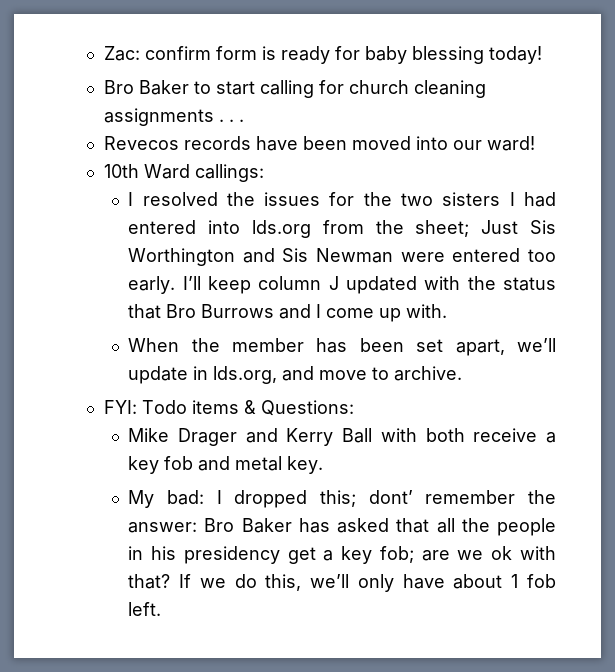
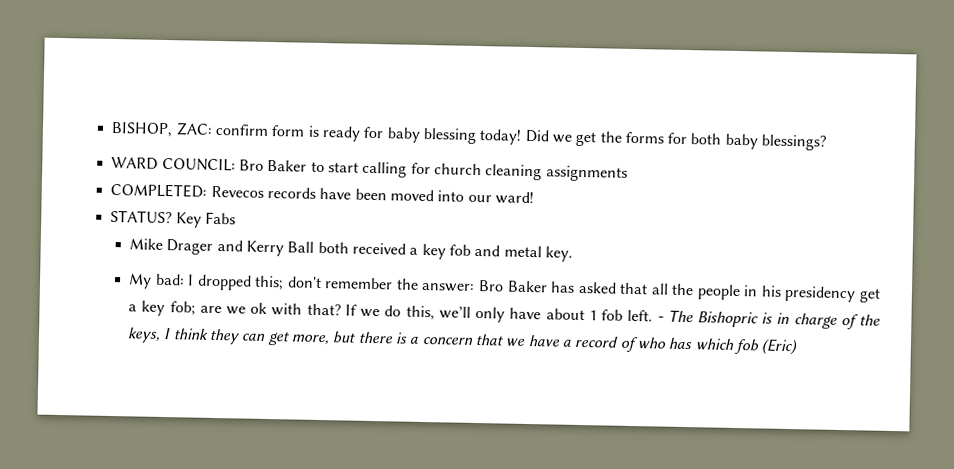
[103,46,140,61] Zac: -> [111,121,213,138] BISHOP, ZAC:
(542, 55) // -> [524,129,827,151] [111,156,236,172] Did we get the forms for both baby blessings? // WARD COUNCIL:
[218,119,244,122] . . . // -> [110,182,208,198] // COMPLETED:
[103,164,264,182] [128,192,556,207] [128,220,556,238] [128,248,556,266] [128,276,557,294] [128,304,448,322] [128,338,556,356] [128,366,463,384] [103,400,354,416] 10th Ward callings: // I resolved the issues for the two sisters I had entered into lds.org from the sheet; Just Sis Worthington and Sis Newman were entered too early. I’ll keep column J updated with the status that Bro Burrows and I come up with. // When the member has been set apart, we’ll update in lds.org, and move to archive. // FYI: Todo items & Questions: -> [110,209,237,228] STATUS? Key Fabs
[380,428,538,442] with both receive -> [317,241,407,255] both received
[368,490,413,504] dont’ -> [286,276,322,289] don't
(162, 609) none -> [657,309,882,330] [127,327,799,356] - The Bishopric is in charge of the keys, I think they can get more, but there is a concern that we have a record of who has which fob (Eric)

